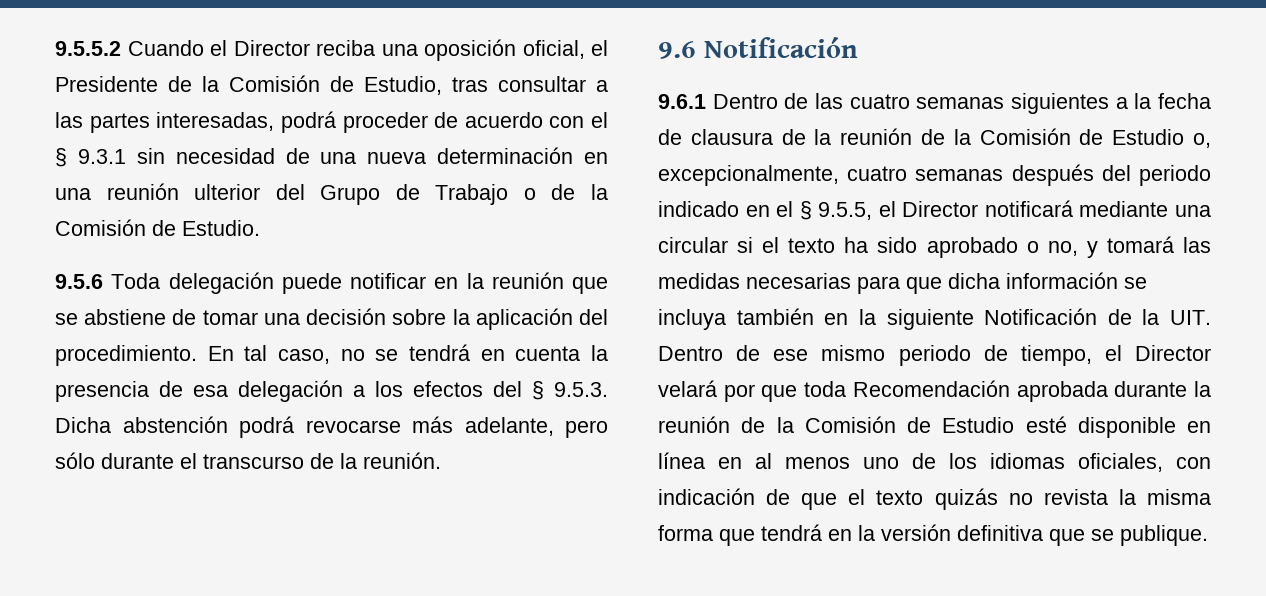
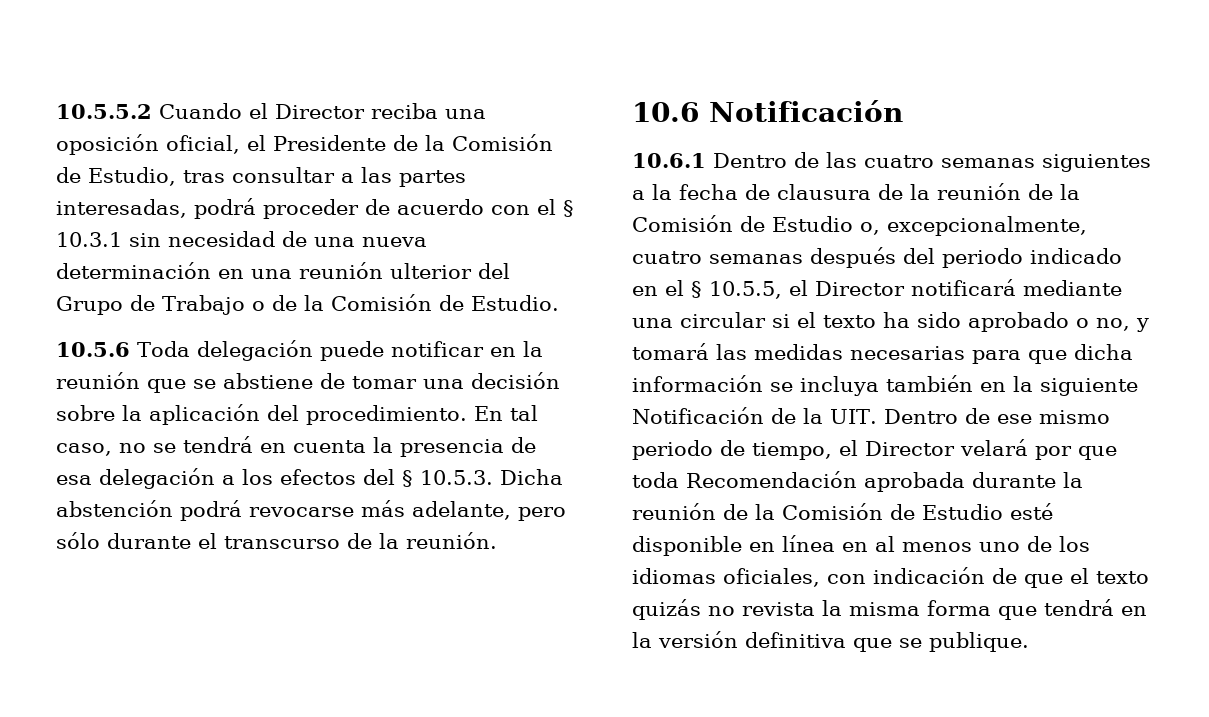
[55,41,121,56] 9.5.5.2 -> [56,104,152,119] 10.5.5.2
[77,149,126,164] 9.3.1 -> [56,232,122,247] 10.3.1
[55,274,103,289] 9.5.6 -> [56,342,130,357] 10.5.6
[554,382,608,397] 9.5.3. -> [420,470,493,485] 10.5.3.
[658,41,696,59] 9.6 -> [632,102,699,122] 10.6
[658,94,706,109] 9.6.1 -> [632,153,706,168] 10.6.1
[818,202,873,220] 9.5.5, -> [709,281,782,299] 10.5.5,

